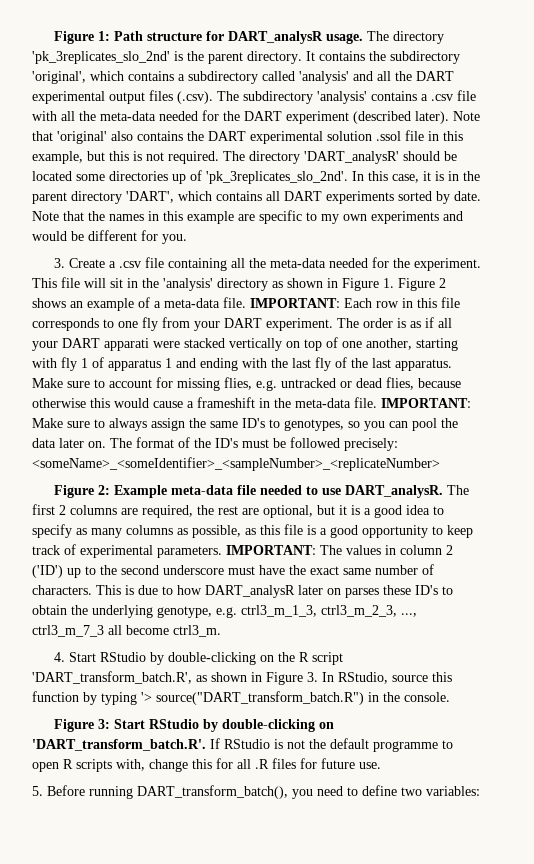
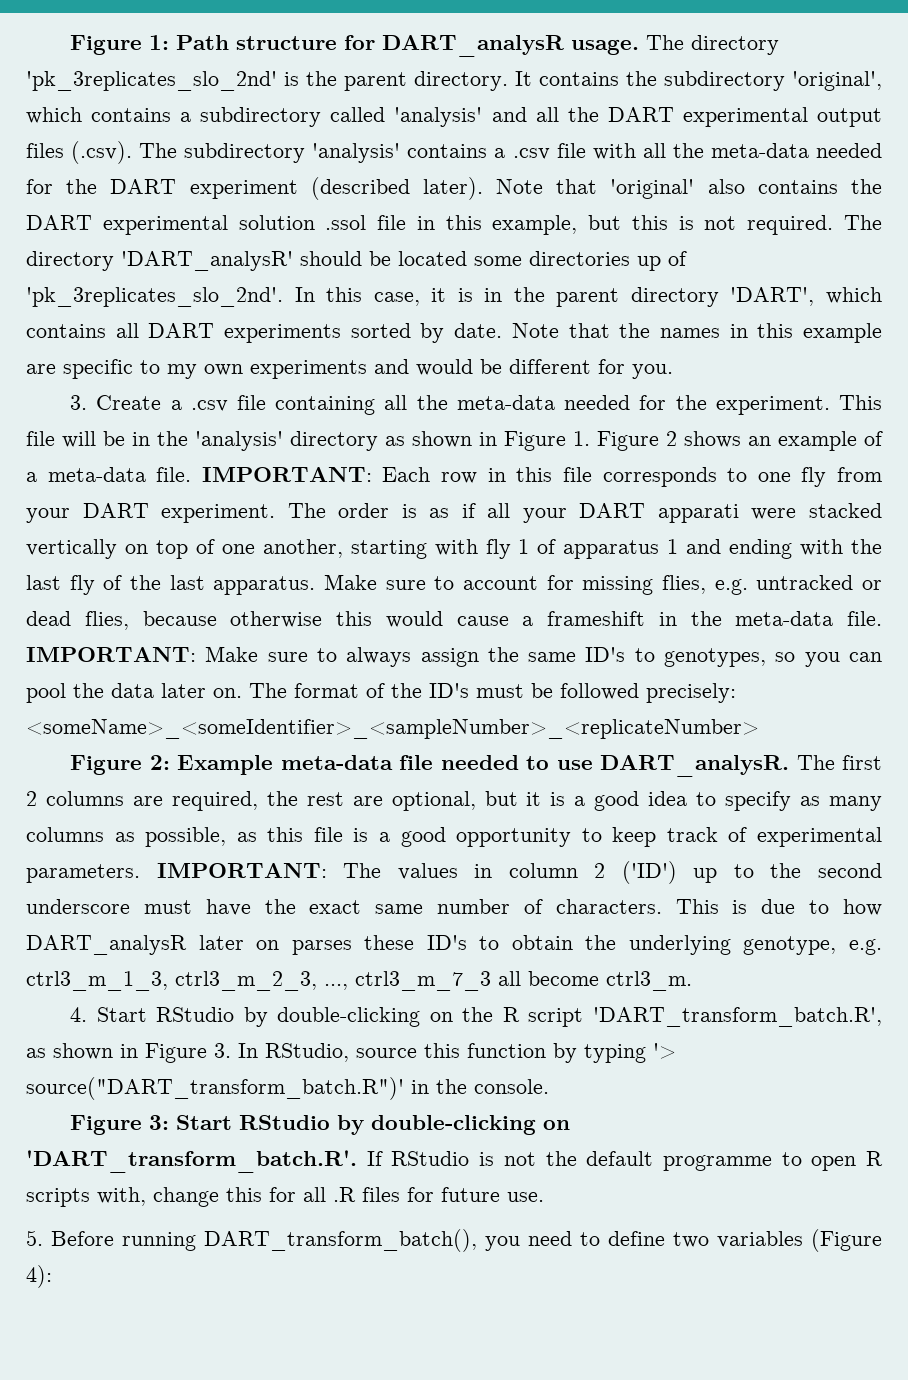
[110,278,123,288] sit -> [103,431,125,446] be
[156,691,364,705] source("DART_transform_batch.R") -> [26,1077,404,1100] source("DART_transform_batch.R")'
[426,786,480,796] variables: -> [717,1229,882,1252] [26,1265,52,1288] variables (Figure 4):

